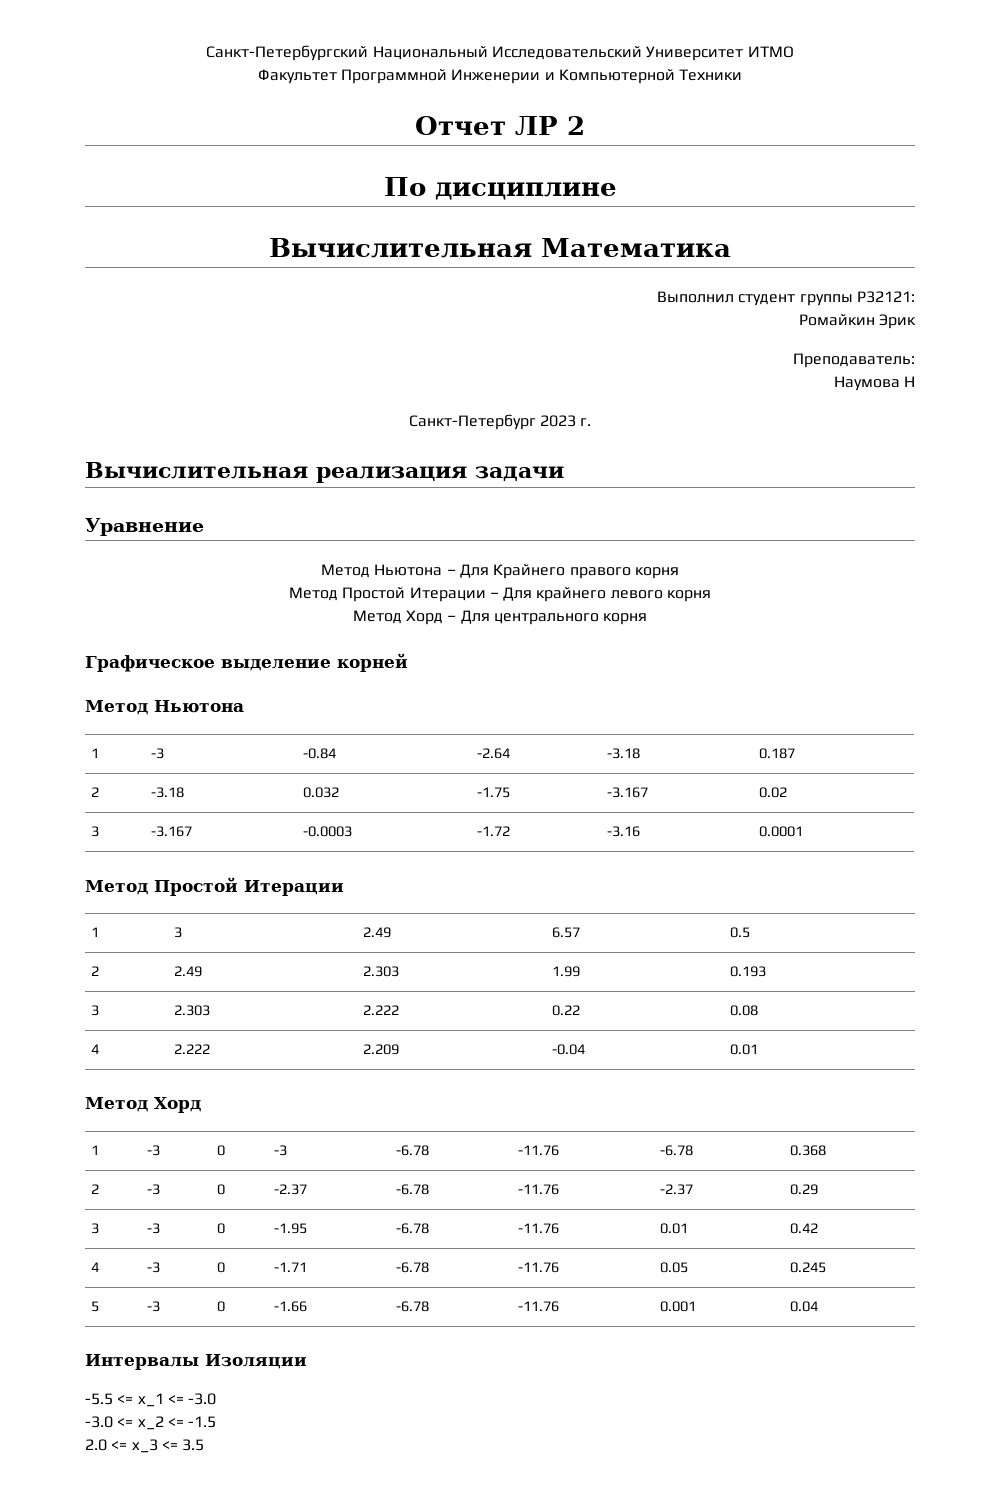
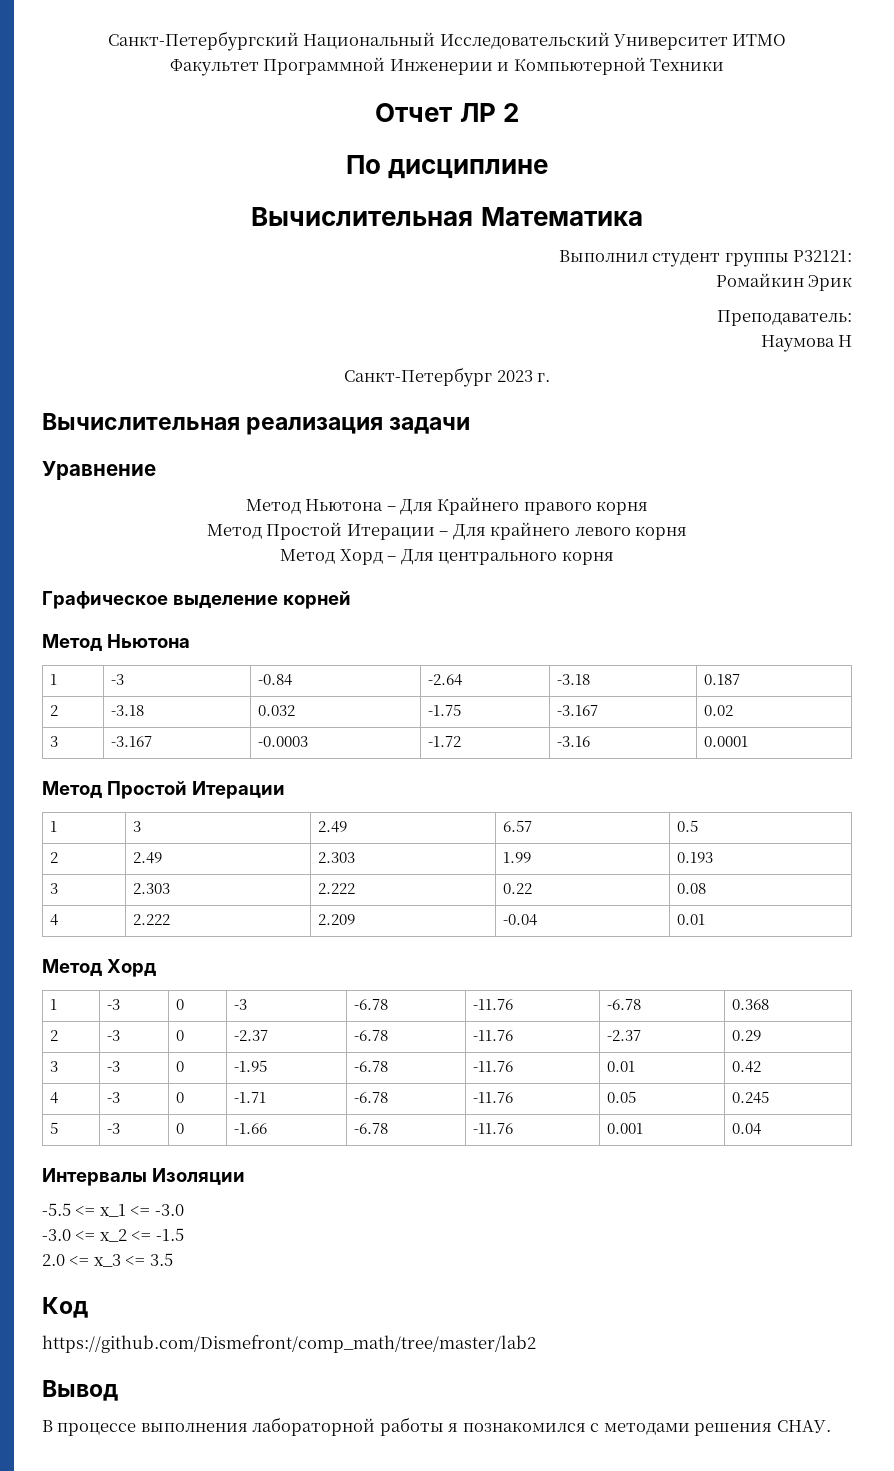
(205, 1445) none -> [42,1297,88,1318] [42,1335,536,1353] [42,1380,118,1401] [42,1417,831,1436] // Код // https://github.com/Dismefront/comp_math/tree/master/lab2 // Вывод // В процессе выполнения лабораторной работы я познакомился с методами решения СНАУ.

